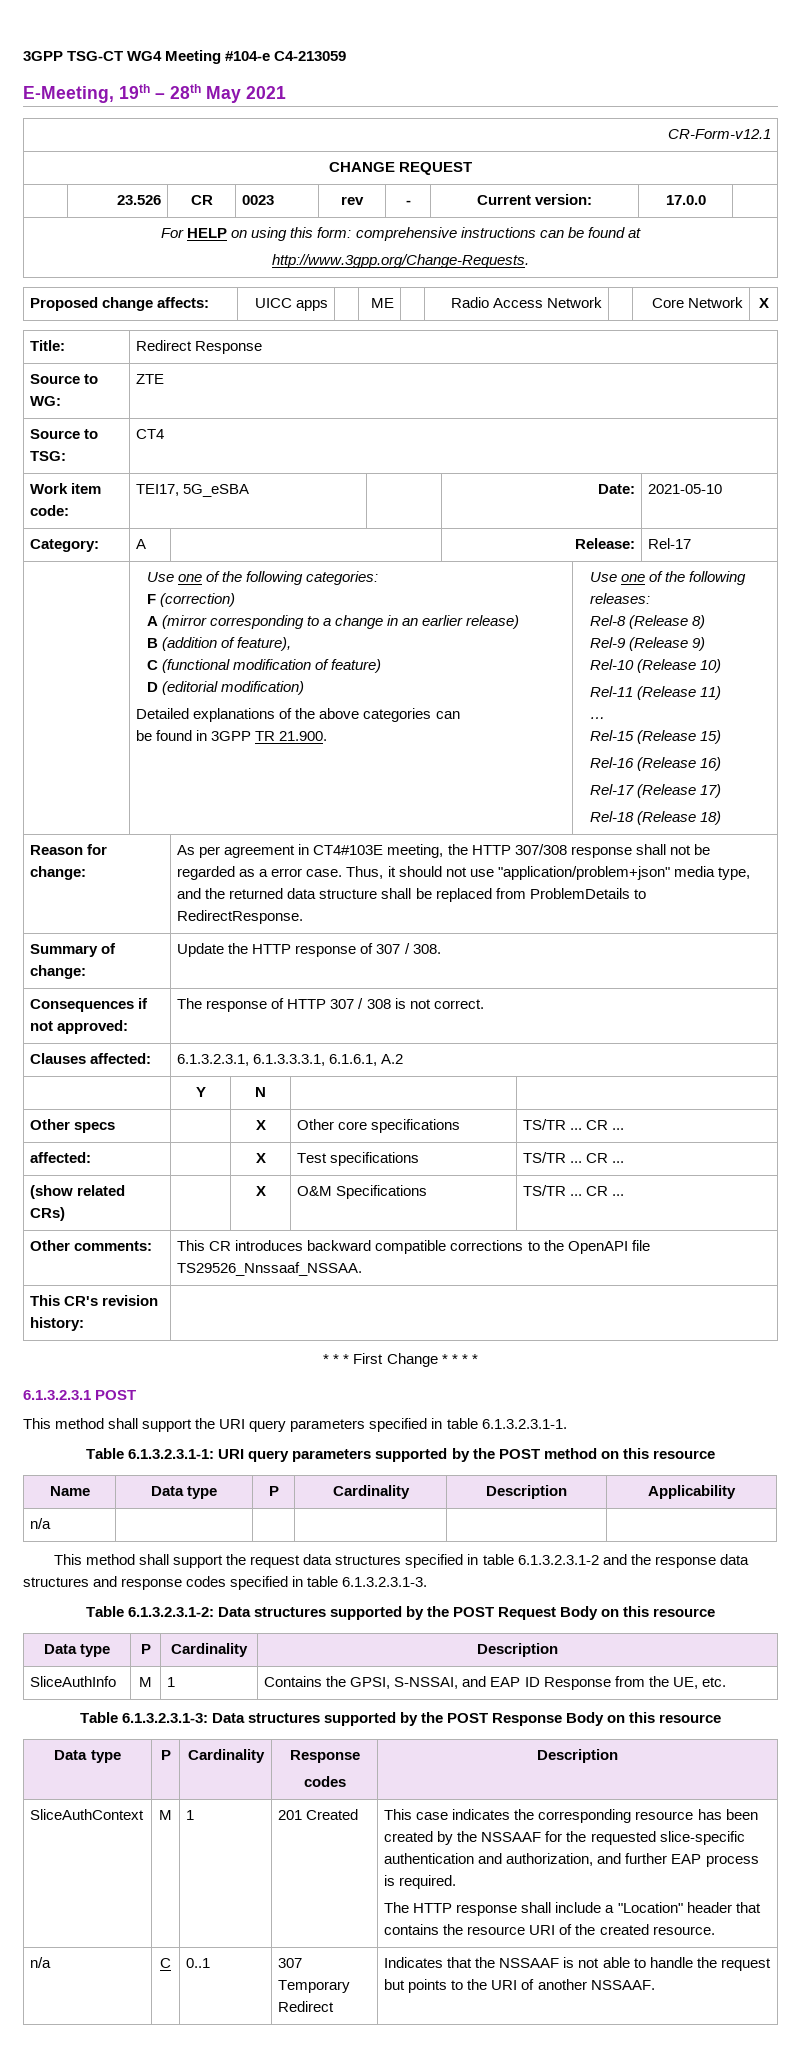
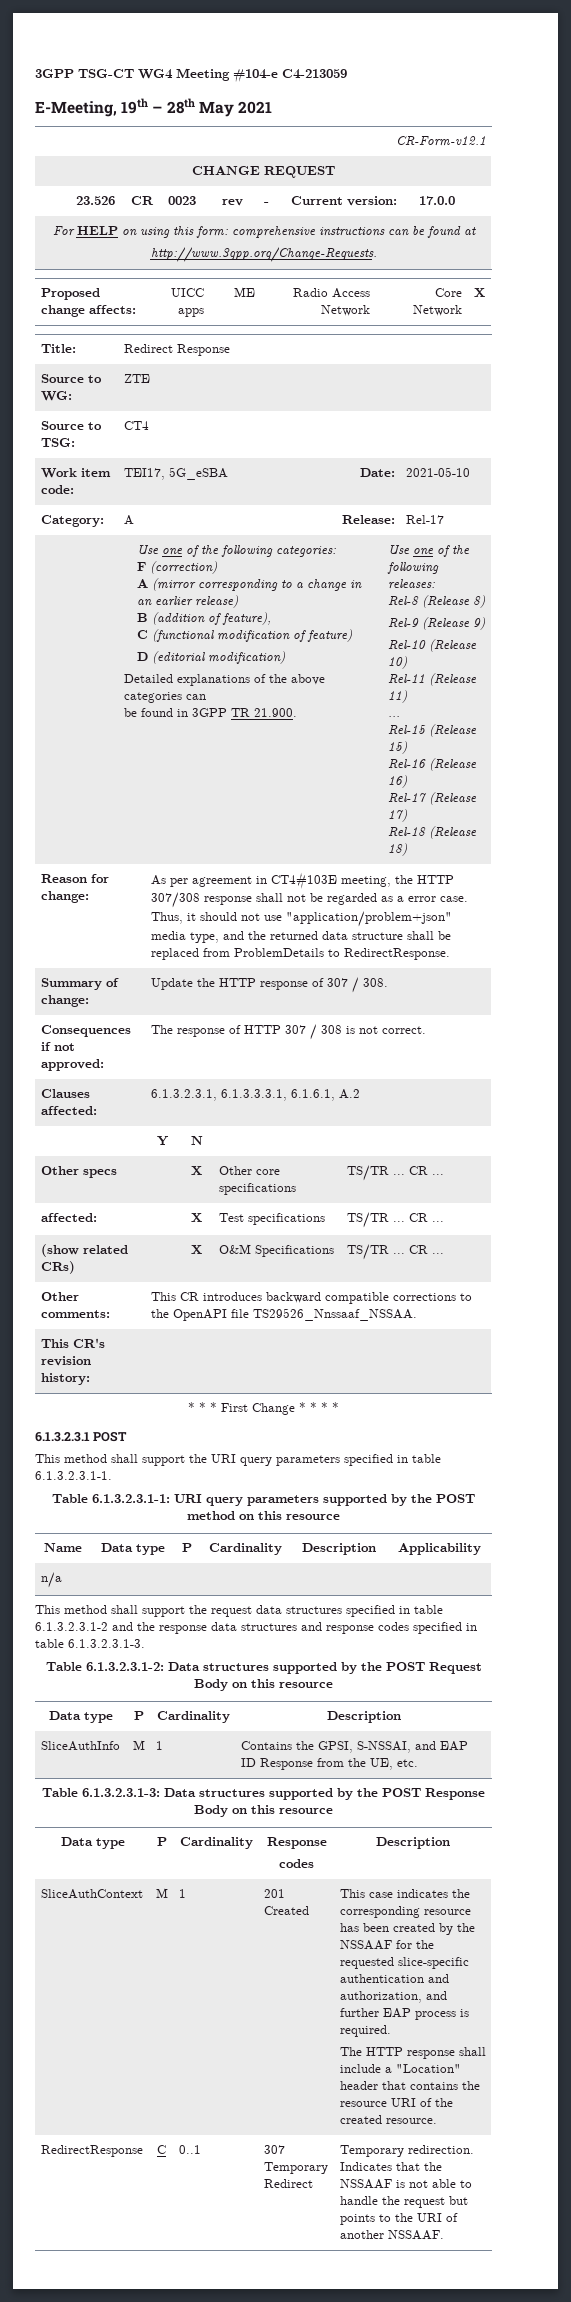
[30,1957,52,1968] n/a -> [40,2145,143,2157] RedirectResponse
(335, 2006) none -> [339,2145,474,2157] Temporary redirection.

